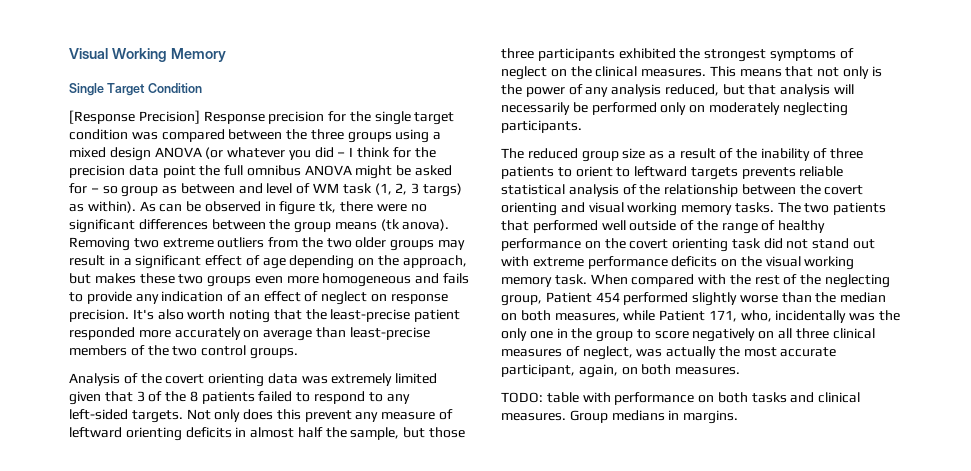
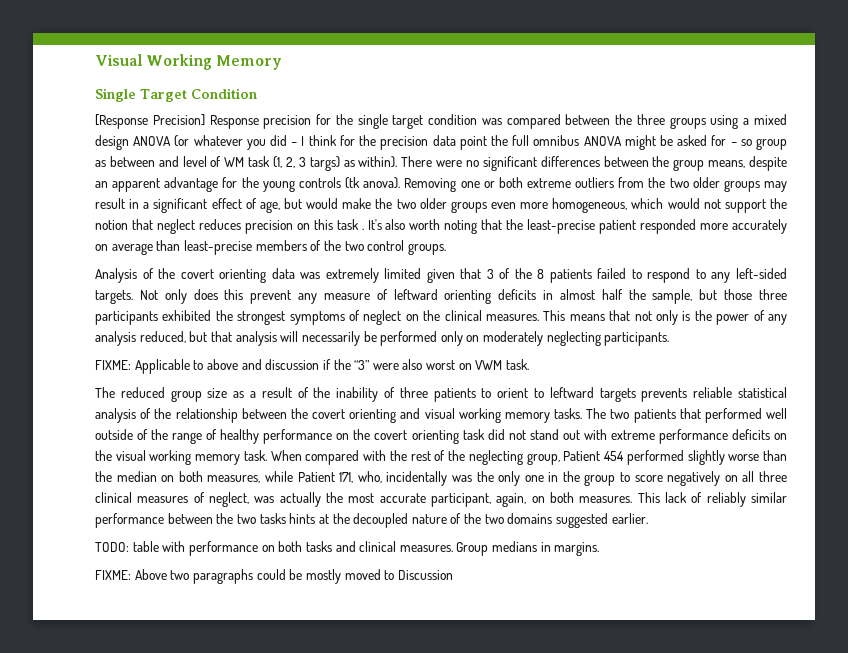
[139,201,374,215] As can be observed in figure tk, there -> [401,156,433,167] There
[334,219,450,231] [69,237,159,251] means (tk anova). Removing two -> [708,156,788,171] [95,177,523,192] means, despite an apparent advantage for the young controls (tk anova). Removing one or both
[262,255,467,269] [69,273,470,287] [69,291,448,305] [69,309,129,322] age depending on the approach, but makes these two groups even more homogeneous and fails to provide any indication of an effect of neglect on response precision. -> [259,198,787,213] [95,219,364,234] age, but would make the two older groups even more homogeneous, which would not support the notion that neglect reduces precision on this task .
(582, 126) none -> [95,359,530,374] // FIXME: Applicable to above and discussion if the “3” were also worst on VWM task.
(741, 371) none -> [637,492,788,507] [95,513,648,528] This lack of reliably similar performance between the two tasks hints at the decoupled nature of the two domains suggested earlier.
(739, 417) none -> [95,569,453,584] // FIXME: Above two paragraphs could be mostly moved to Discussion

